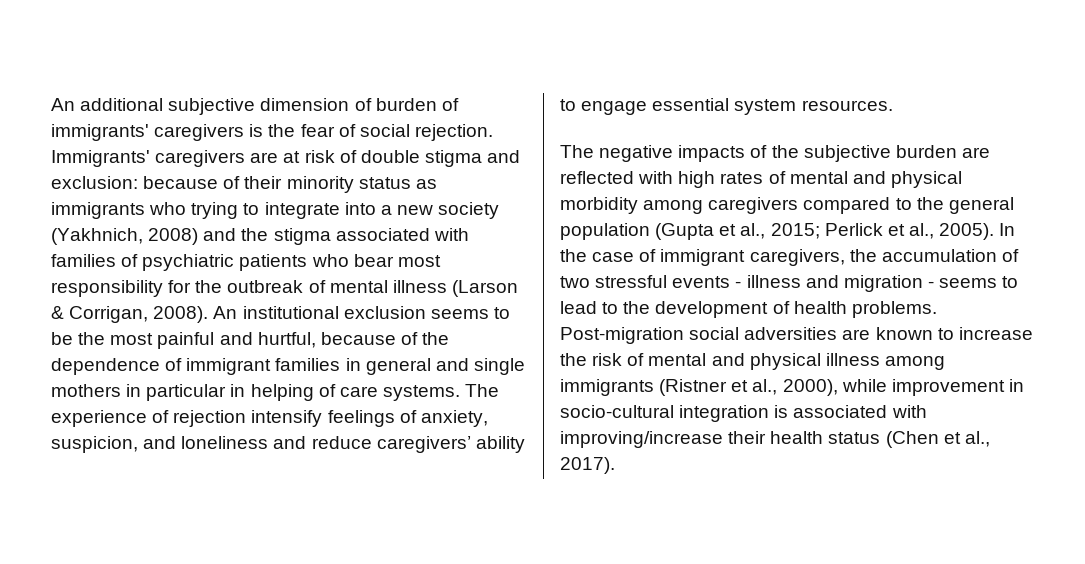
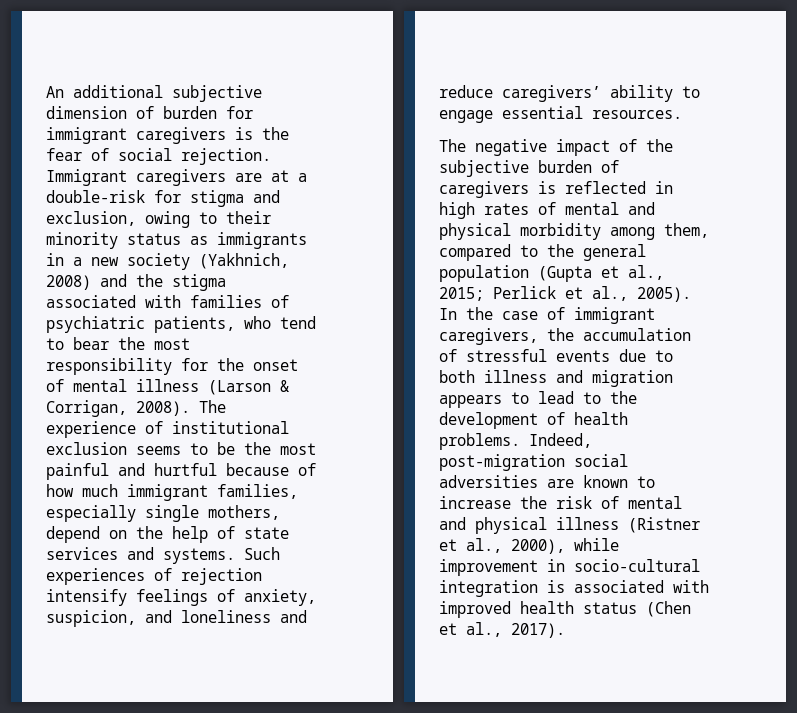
[441,98,459,111] [51,124,149,141] of immigrants' -> [226,106,253,119] [46,127,127,144] for immigrant
[51,150,150,167] Immigrants' -> [46,169,127,186] Immigrant
[304,150,521,167] [51,176,241,189] risk of double stigma and exclusion: because of -> [298,173,307,182] [46,190,280,207] [46,211,217,228] a double-risk for stigma and exclusion, owing to
[149,202,376,219] who trying to integrate into -> [46,253,64,266] in
[239,254,394,271] patients who bear -> [154,316,316,333] [46,337,145,350] patients, who tend to bear the
[227,280,304,293] outbreak -> [253,359,298,371] onset
[213,306,238,319] An -> [199,400,226,413] [46,421,163,438] The experience of
[257,332,450,348] [51,358,525,375] [51,384,500,401] [51,410,147,427] hurtful, because of the dependence of immigrant families in general and single mothers in particular in helping of care systems. The experience -> [154,463,316,476] [46,484,298,501] [46,505,280,522] [46,526,289,543] [46,547,280,564] [46,568,145,585] hurtful because of how much immigrant families, especially single mothers, depend on the help of state services and systems. Such experiences
[734,99,797,115] system -> (583, 112) none
[678,145,746,162] impacts -> [556,139,610,156] impact
[961,147,990,158] [560,171,674,184] are reflected with -> [601,160,619,173] [439,181,673,198] of caregivers is reflected in
[708,197,799,214] caregivers -> [664,223,709,238] them,
[560,276,590,288] two -> (457, 355) none
[735,281,742,288] - -> [619,349,673,362] [439,370,475,383] due to both
[927,278,998,288] - seems -> [439,395,502,408] appears
[560,327,684,344] Post-migration -> [529,433,592,448] [439,454,565,471] Indeed, post-migration
[884,356,945,370] [560,379,654,396] among immigrants -> (619, 523) none
[560,431,767,448] improving/increase their -> [439,601,511,618] improved

